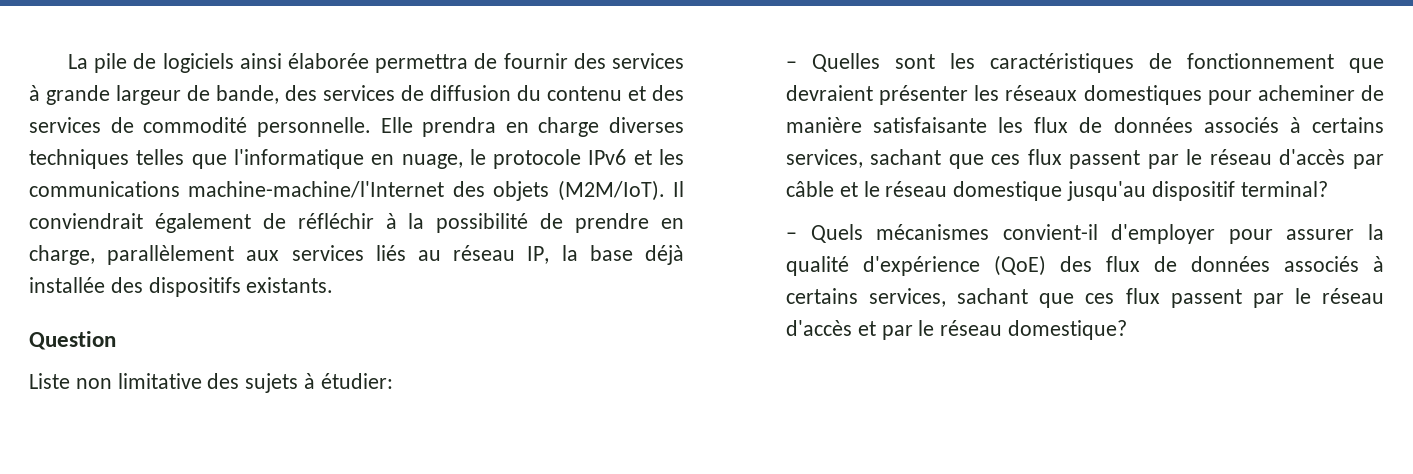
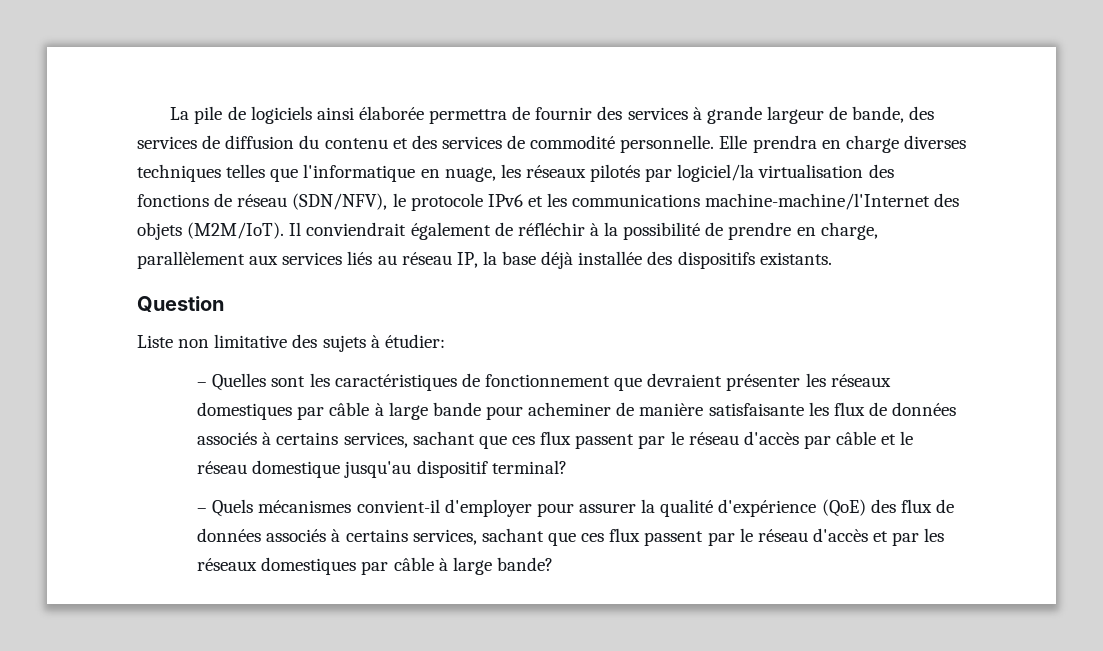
(463, 161) none -> [500,164,894,182] [137,193,388,210] les réseaux pilotés par logiciel/la virtualisation des fonctions de réseau (SDN/NFV),
(1202, 95) none -> [297,402,481,420] par câble à large bande
[918,320,1127,340] le réseau domestique? -> [924,528,945,542] [197,557,553,575] les réseaux domestiques par câble à large bande?

